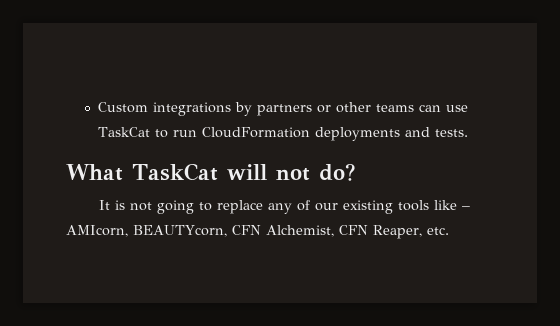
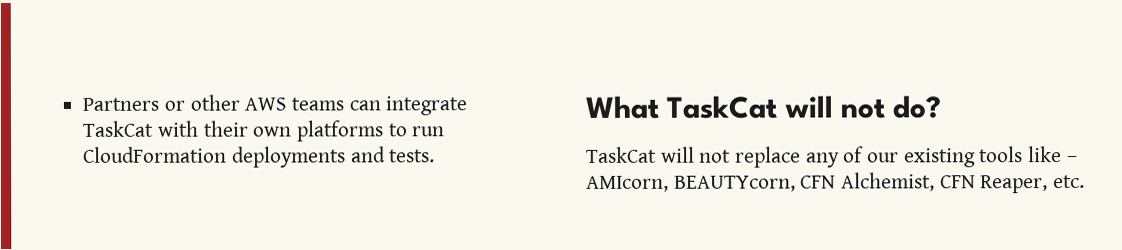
[98,102,313,116] Custom integrations by partners -> [82,97,160,111] Partners
(372, 107) none -> [244,97,287,111] AWS
[446,105,469,112] [98,127,151,137] use TaskCat -> [385,96,468,116] [82,120,384,142] integrate TaskCat with their own platforms
[99,200,213,214] It is not going to -> [586,146,732,163] TaskCat will not

